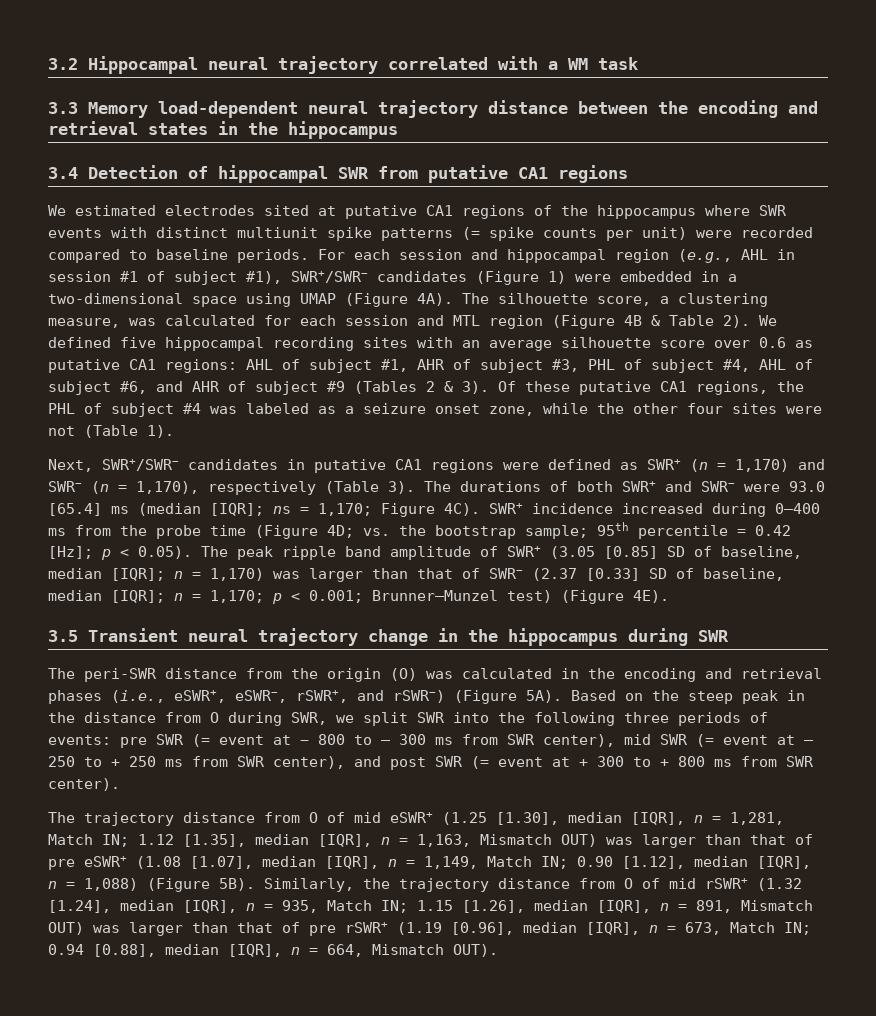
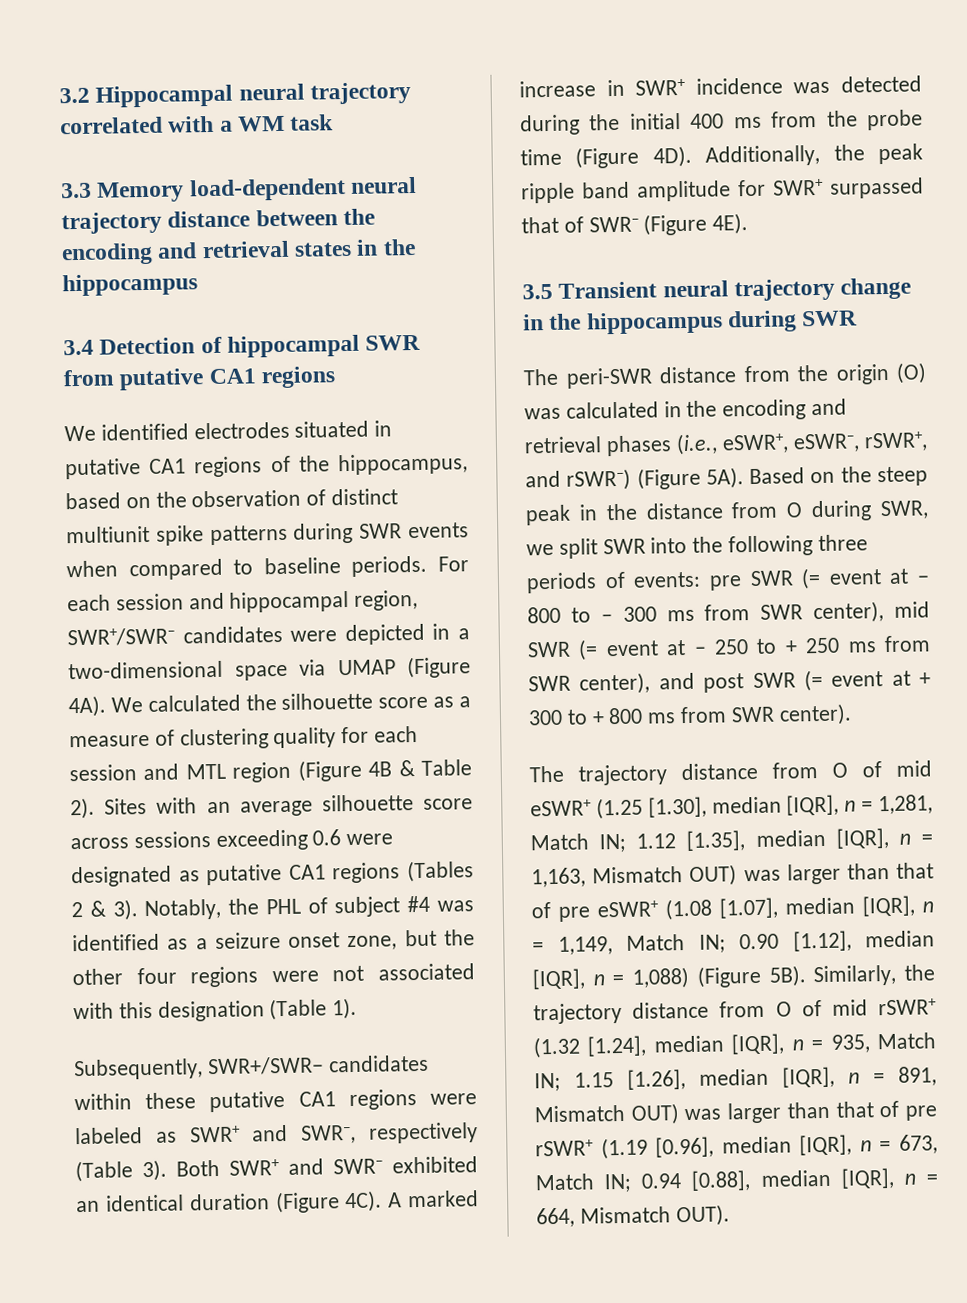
[75,205,336,216] estimated electrodes sited at -> [100,420,393,441] identified electrodes situated in
[597,205,787,219] [48,227,813,241] hippocampus where SWR events with distinct multiunit spike patterns (= spike counts per unit) were recorded -> [337,453,468,476] [65,488,399,510] [66,522,469,546] [66,560,118,578] hippocampus, based on the observation of distinct multiunit spike patterns during SWR events when
[615,249,795,263] [48,271,692,285] region (e.g., AHL in session #1 of subject #1), SWR+/SWR− candidates (Figure 1) were embedded -> [354,589,419,611] [67,623,425,647] region, SWR+/SWR− candidates were depicted
[246,293,291,307] using -> [299,659,326,676] via
[462,293,768,307] [48,315,255,328] The silhouette score, a clustering measure, was calculated -> [110,692,471,713] [69,727,337,750] We calculated the silhouette score as a measure of clustering quality
[759,315,777,326] [48,337,408,351] We defined five hippocampal recording sites -> [104,798,148,815] Sites
[714,337,813,348] [48,359,813,373] [48,381,768,395] over 0.6 as putative CA1 regions: AHL of subject #1, AHR of subject #3, PHL of subject #4, AHL of subject #6, and AHR of subject #9 (Tables 2 & 3). Of these putative CA1 regions, -> [70,829,394,851] [71,860,474,888] [71,898,222,921] across sessions exceeding 0.6 were designated as putative CA1 regions (Tables 2 & 3). Notably,
[246,403,309,414] labeled -> [72,933,160,952] identified
[543,403,588,414] while -> [404,929,437,947] but
[732,403,777,414] sites -> [190,966,259,988] regions
(75, 431) none -> [378,963,475,981] [73,1000,265,1022] associated with this designation
[48,459,305,472] Next, SWR+/SWR− candidates in -> [74,1054,429,1081] [74,1092,197,1111] Subsequently, SWR+/SWR− candidates within these
[548,459,611,470] defined -> [75,1127,143,1145] labeled
[690,459,825,472] [48,481,825,495] [48,503,820,517] (n = 1,170) and SWR− (n = 1,170), respectively (Table 3). The durations of both SWR+ and SWR− were 93.0 [65.4] ms (median [IQR]; ns = 1,170; Figure 4C). SWR+ incidence increased during 0–400 -> [252,1122,479,1144] [75,1156,478,1183] [76,1190,479,1214] [519,75,922,98] [520,113,725,136] and SWR−, respectively (Table 3). Both SWR+ and SWR− exhibited an identical duration (Figure 4C). A marked increase in SWR+ incidence was detected during the initial 400
[327,522,791,539] [48,546,802,560] [48,568,784,582] [48,590,552,604] 4D; vs. the bootstrap sample; 95th percentile = 0.42 [Hz]; p < 0.05). The peak ripple band amplitude of SWR+ (3.05 [0.85] SD of baseline, median [IQR]; n = 1,170) was larger than that of SWR− (2.37 [0.33] SD of baseline, median [IQR]; n = 1,170; p < 0.001; Brunner–Munzel test) -> [652,143,923,168] [521,177,924,204] [521,216,639,234] 4D). Additionally, the peak ripple band amplitude for SWR+ surpassed that of SWR−

